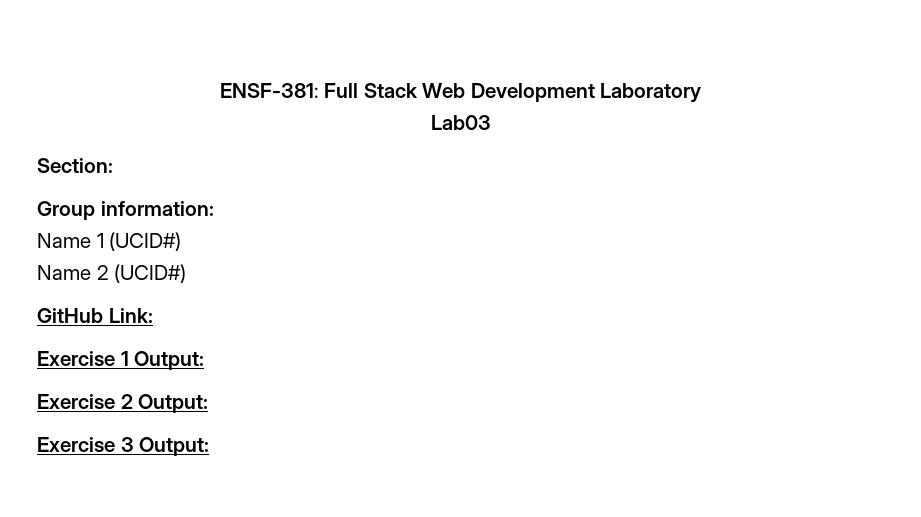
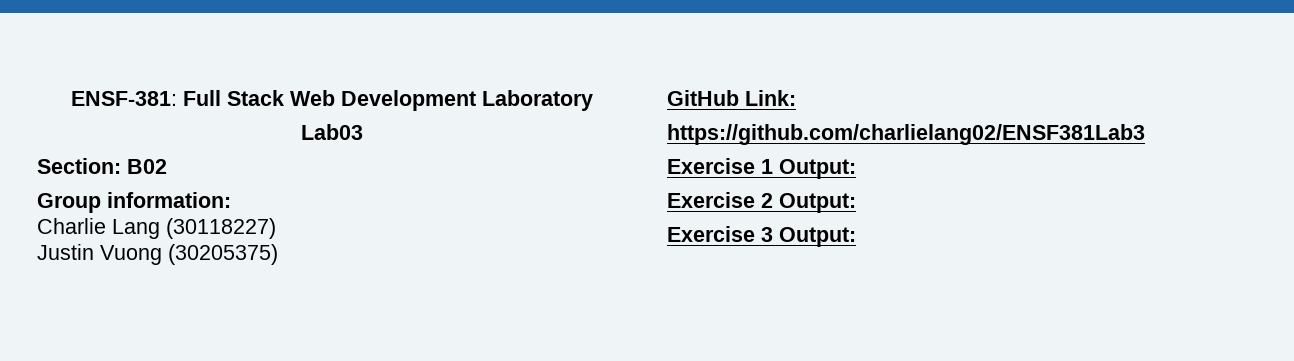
(113, 165) none -> [127,159,167,174] B02
[37,232,182,251] [37,264,187,283] Name 1 (UCID#) // Name 2 (UCID#) -> [37,218,276,239] [37,244,278,265] Charlie Lang (30118227) // Justin Vuong (30205375)
(153, 315) none -> [667,124,1145,145] // https://github.com/charlielang02/ENSF381Lab3

